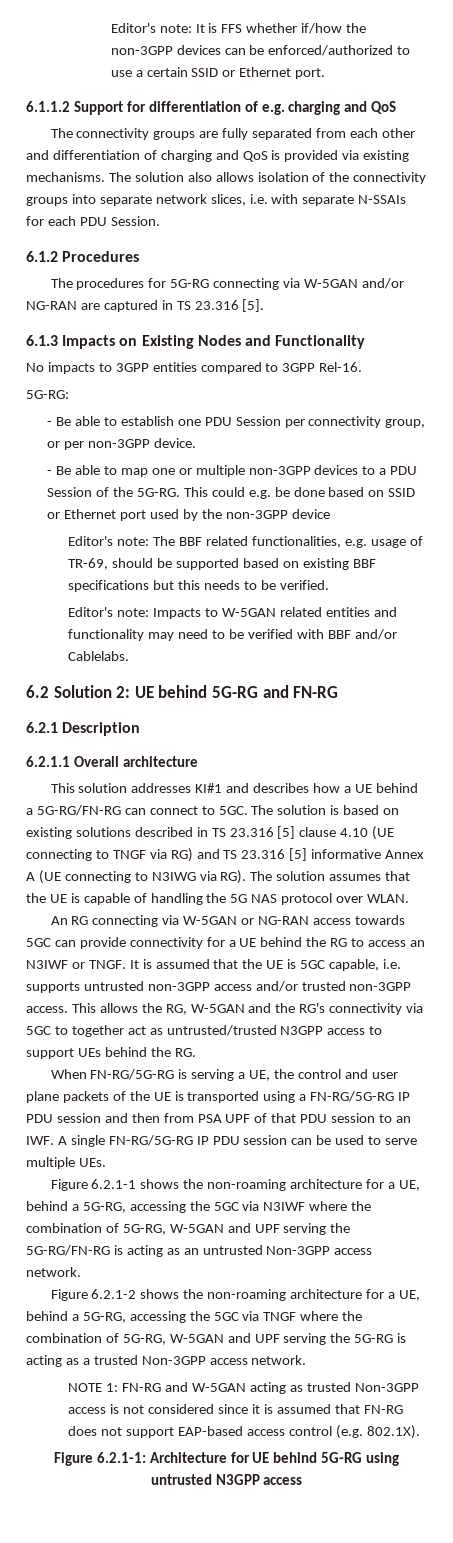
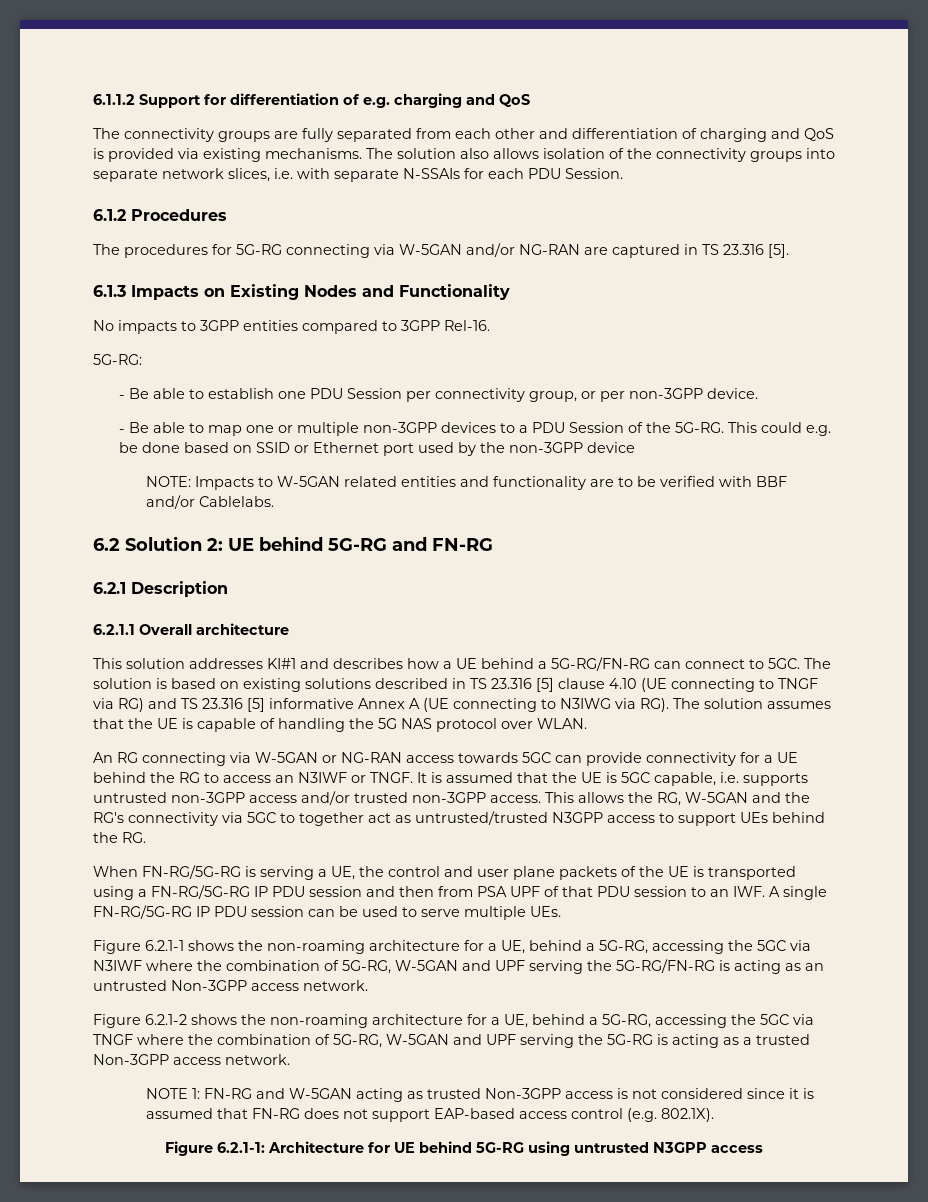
[110,23,367,34] [110,45,411,56] [110,67,326,79] Editor's note: It is FFS whether if/how the non-3GPP devices can be enforced/authorized to use a certain SSID or Ethernet port. // -> (93, 99) none
[68,536,423,548] [68,558,376,570] [68,580,329,592] [68,607,150,617] Editor's note: The BBF related functionalities, e.g. usage of TR-69, should be supported based on existing BBF specifications but this needs to be verified. // Editor's note: -> [145,476,191,487] NOTE:
[148,629,209,641] may need -> [589,479,614,487] are

